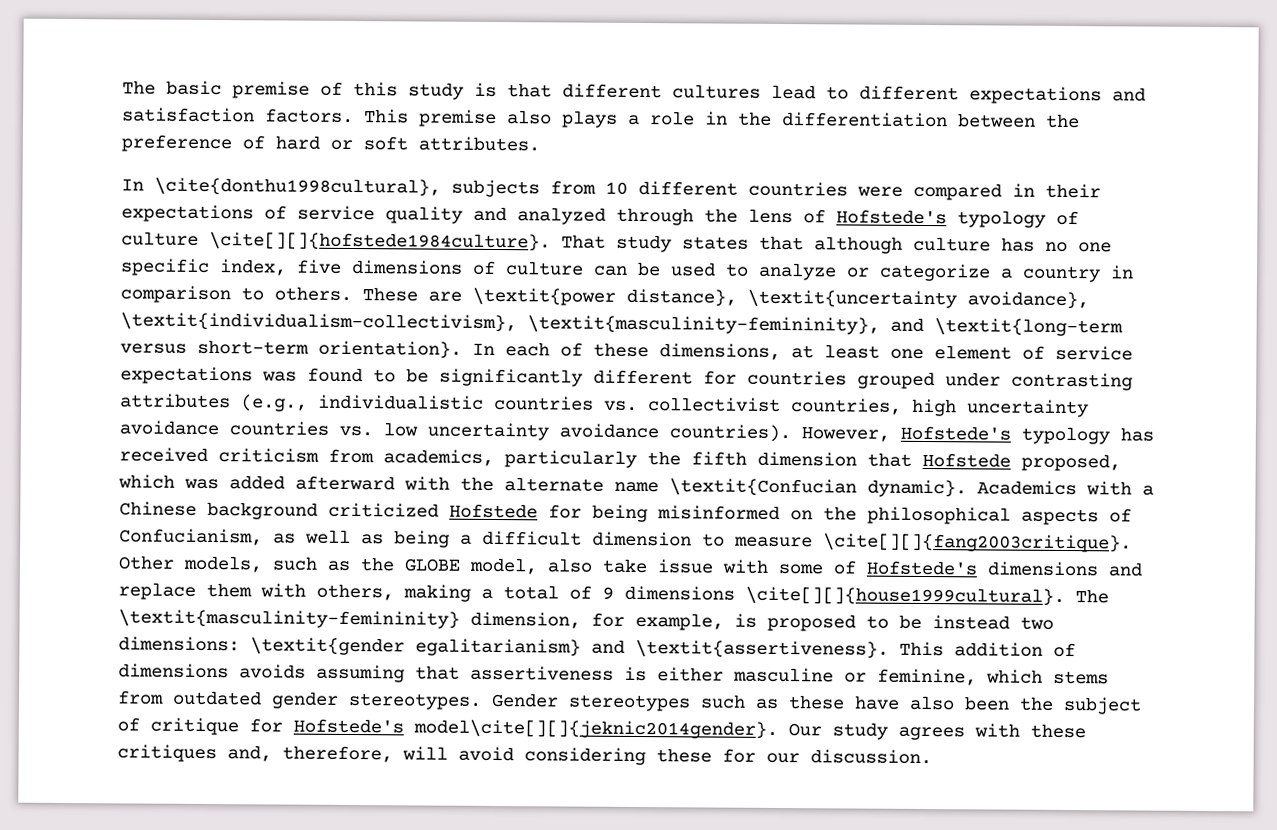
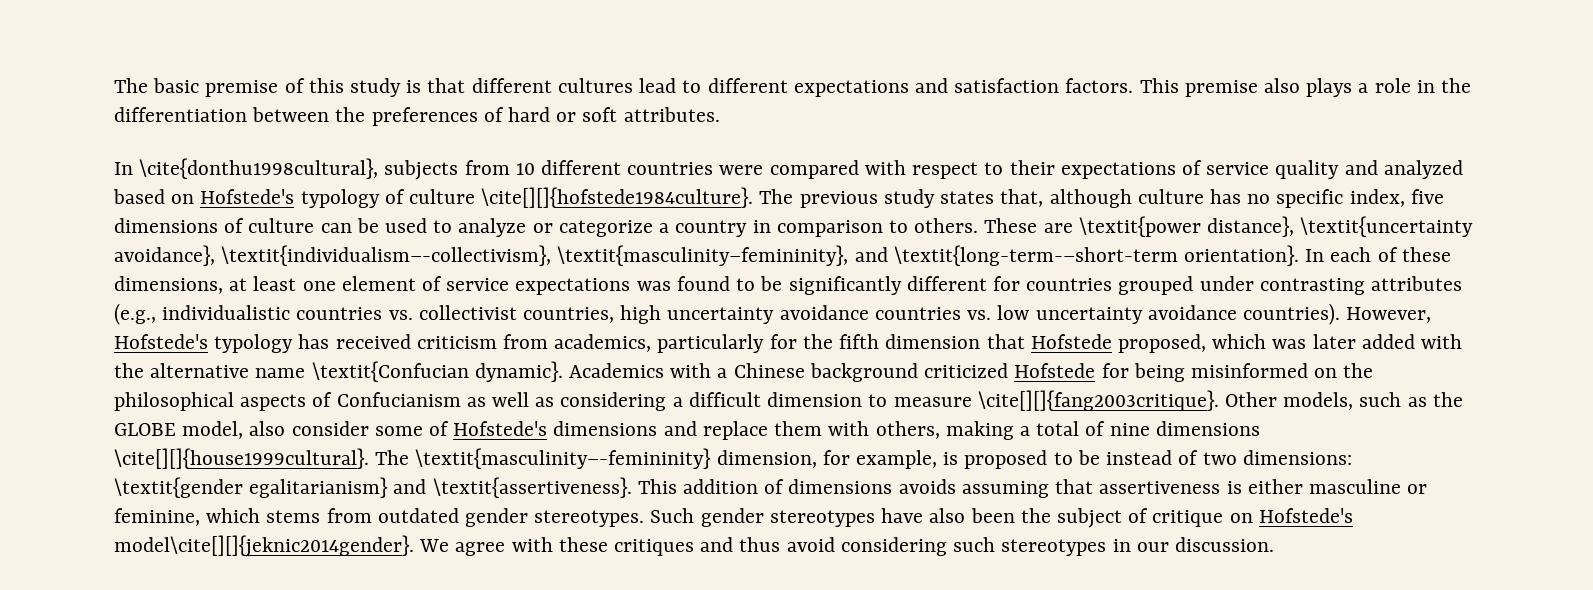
[121,134,232,153] preference -> [371,107,478,126] preferences
[1012,183,1035,197] in -> [864,160,1004,179] with respect to
[616,207,826,226] through the lens of -> [113,189,195,204] based on
[561,234,606,249] That -> [759,189,878,208] The previous
[759,235,804,251] that -> [1000,189,1044,207] that,
[1078,242,1112,253] one -> (1271, 199) none
[120,312,517,333] \textit{individualism-collectivism}, -> [221,245,552,266] \textit{individualism–-collectivism},
[934,318,1123,337] [120,339,309,355] \textit{long-term versus short-term -> [893,245,1178,266] \textit{long-term-–short-term
(637, 459) none -> [769,334,797,349] for
[229,475,395,491] added afterward -> [1312,334,1415,349] later added
[504,477,604,492] alternate -> [150,363,250,378] alternative
[119,528,263,546] Confucianism, -> [336,392,461,407] Confucianism
[394,530,450,548] being -> [560,392,667,411] considering
[602,558,768,574] take issue with -> [291,421,369,436] consider
[602,586,614,600] 9 -> [1109,423,1150,436] nine
[118,609,460,629] \textit{masculinity-femininity} -> [415,448,712,469] \textit{masculinity–-femininity}
(1010, 622) none -> [1178,450,1199,465] of
[491,692,845,712] Gender stereotypes such as these -> [650,508,875,527] Such gender stereotypes
[249,718,283,733] for -> [1229,513,1253,523] on
[788,722,1086,741] [117,744,756,766] Our study agrees with these critiques and, therefore, will avoid considering these for -> [419,537,1131,556] We agree with these critiques and thus avoid considering such stereotypes in

